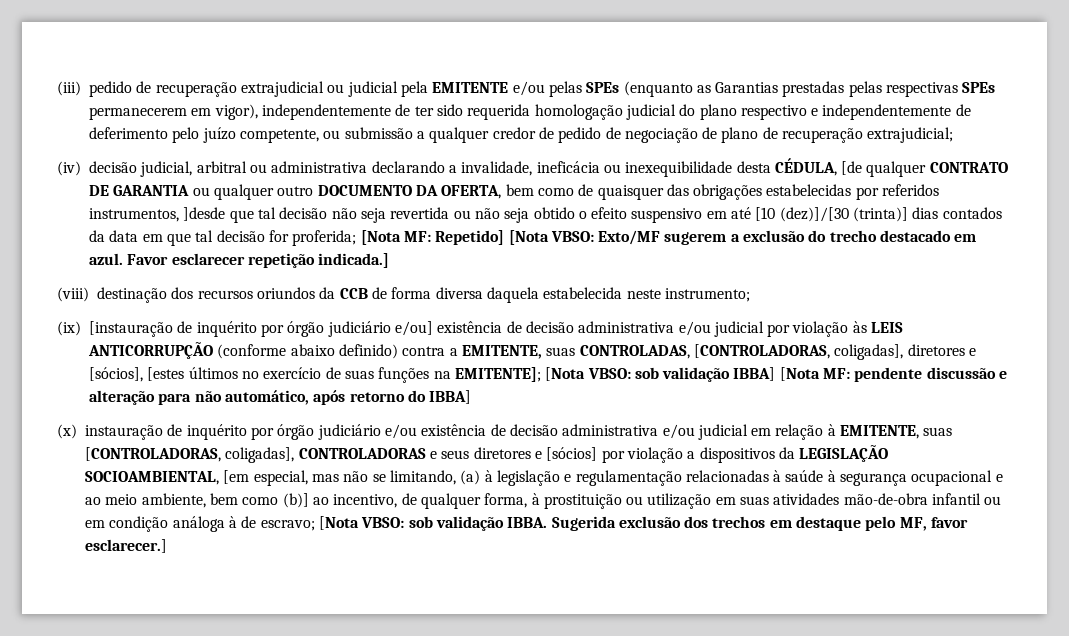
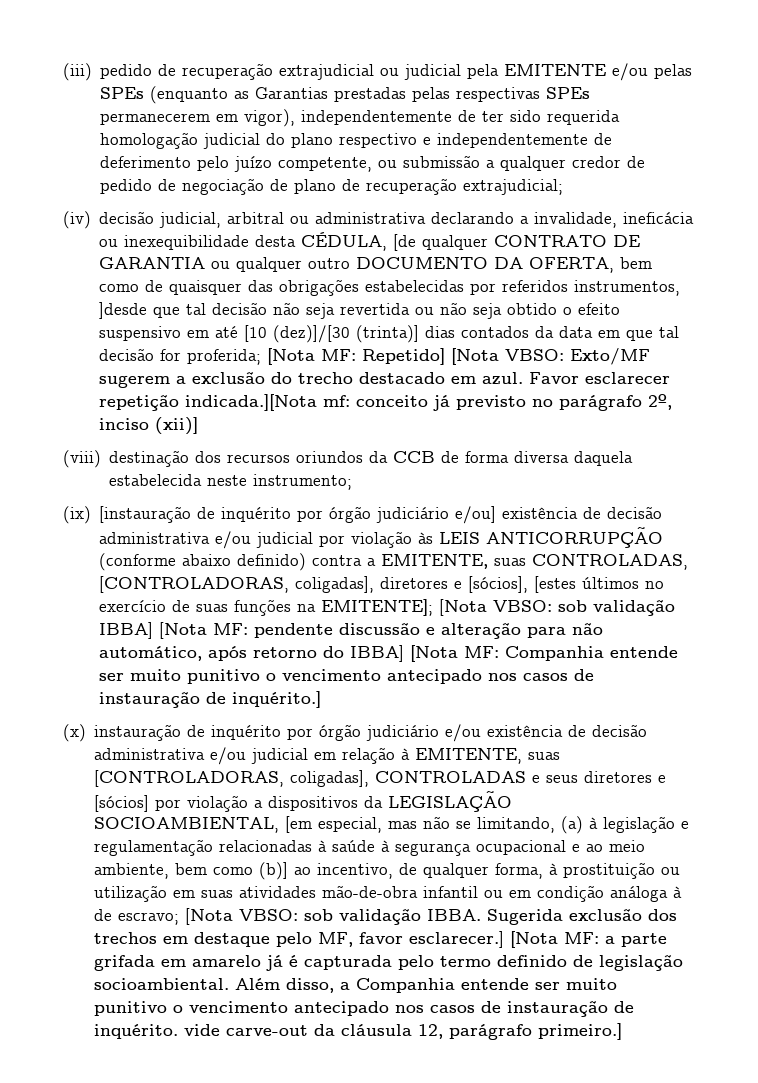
[318,253,390,268] indicada.] -> [185,394,673,411] [99,417,199,435] indicada.][Nota mf: conceito já previsto no parágrafo 2º, inciso (xii)]
(472, 397) none -> [410,645,679,662] [99,669,595,684] [99,691,322,708] [Nota MF: Companhia entende ser muito punitivo o vencimento antecipado nos casos de instauração de inquérito.]
[298,448,426,459] CONTROLADORAS -> [375,771,527,783] CONTROLADAS
(167, 546) none -> [510,931,668,948] [94,954,684,971] [94,978,618,993] [94,1000,635,1017] [94,1023,623,1040] [Nota MF: a parte grifada em amarelo já é capturada pelo termo definido de legislação socioambiental. Além disso, a Companhia entende ser muito punitivo o vencimento antecipado nos casos de instauração de inquérito. vide carve-out da cláusula 12, parágrafo primeiro.]

